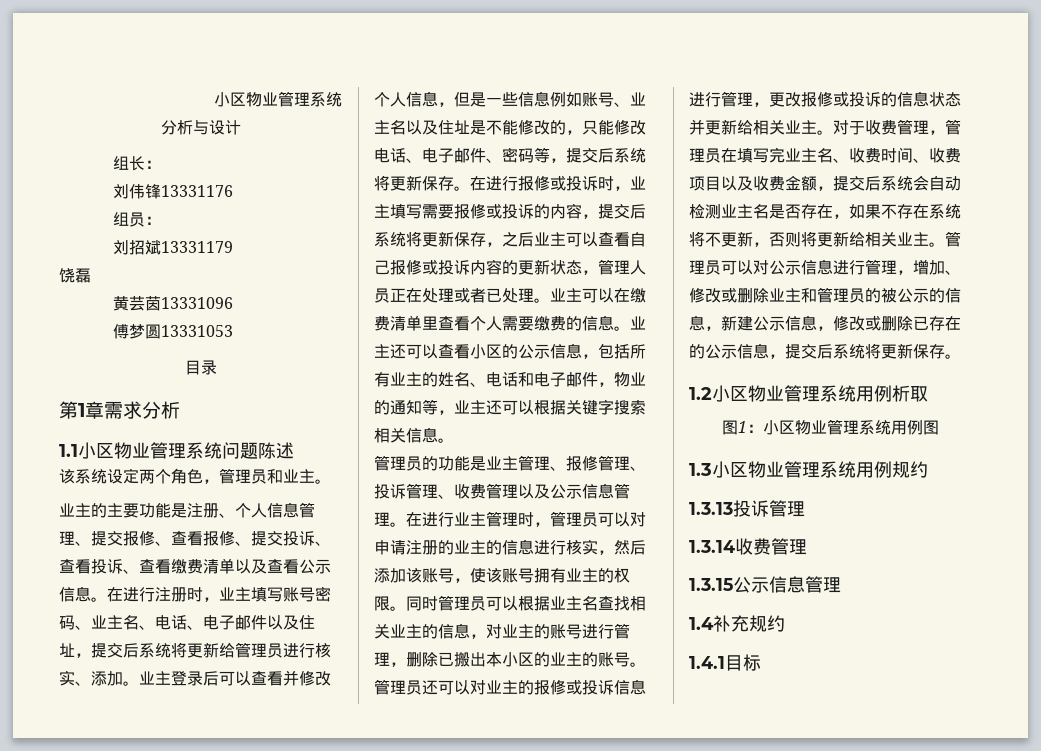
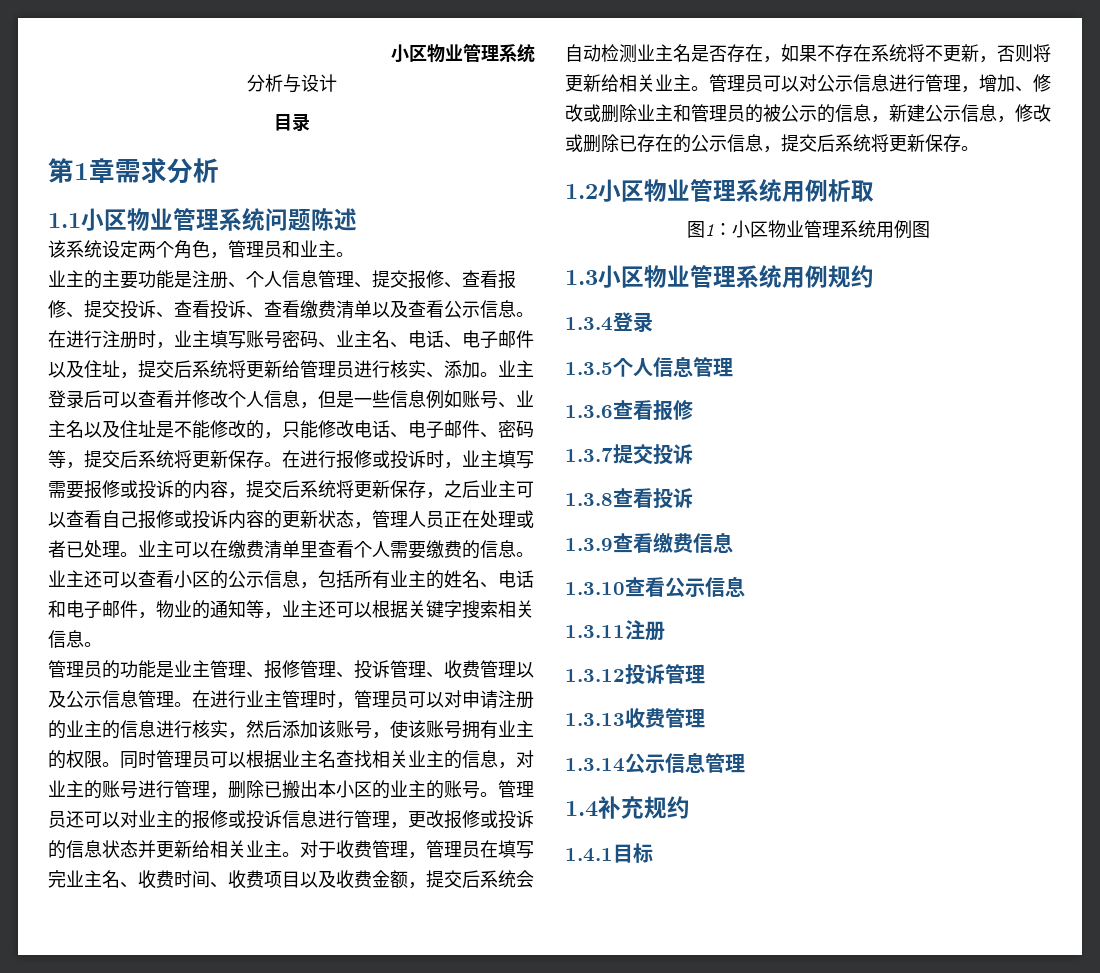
[112,156,161,171] [112,184,233,199] [112,212,161,227] [112,240,233,255] [59,268,91,283] [112,296,233,311] [112,324,233,339] // 组长： // 刘伟锋13331176 // 组员： // 刘招斌13331179 // 饶磊 // 黄芸茵13331096 // 傅梦圆13331053 -> (337, 83) none
[689,502,733,515] 1.3.13 -> [565,312,653,333] [565,356,733,377] [565,400,693,421] [565,444,693,465] [565,488,693,509] [565,532,733,553] [565,576,745,597] [565,620,665,641] [565,669,625,682] 1.3.4登录 // 1.3.5个人信息管理 // 1.3.6查看报修 // 1.3.7提交投诉 // 1.3.8查看投诉 // 1.3.9查看缴费信息 // 1.3.10查看公示信息 // 1.3.11注册 // 1.3.12
[689,540,735,553] 1.3.14 -> [565,713,625,726] 1.3.13
[689,578,733,591] 1.3.15 -> [565,758,625,772] 1.3.14

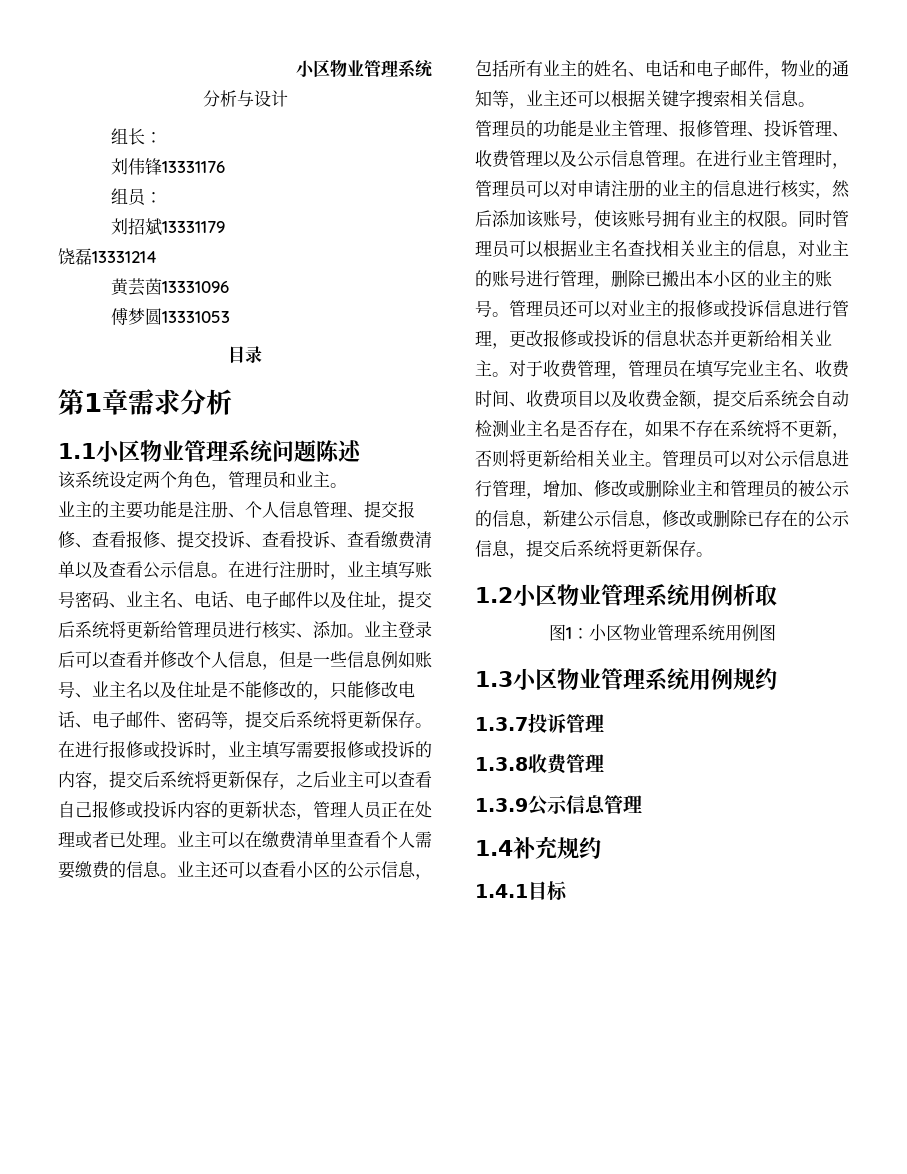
(337, 83) none -> [110,128,162,145] [110,158,225,175] [110,188,162,206] [110,218,225,236] [58,248,157,265] [110,278,229,296] [110,308,230,325] // 组长： // 刘伟锋13331176 // 组员： // 刘招斌13331179 // 饶磊13331214 // 黄芸茵13331096 // 傅梦圆13331053
[565,312,653,333] [565,356,733,377] [565,400,693,421] [565,444,693,465] [565,488,693,509] [565,532,733,553] [565,576,745,597] [565,620,665,641] [565,669,625,682] 1.3.4登录 // 1.3.5个人信息管理 // 1.3.6查看报修 // 1.3.7提交投诉 // 1.3.8查看投诉 // 1.3.9查看缴费信息 // 1.3.10查看公示信息 // 1.3.11注册 // 1.3.12 -> [475,717,528,731] 1.3.7
[565,713,625,726] 1.3.13 -> [475,757,528,771] 1.3.8
[565,758,625,772] 1.3.14 -> [475,798,528,812] 1.3.9

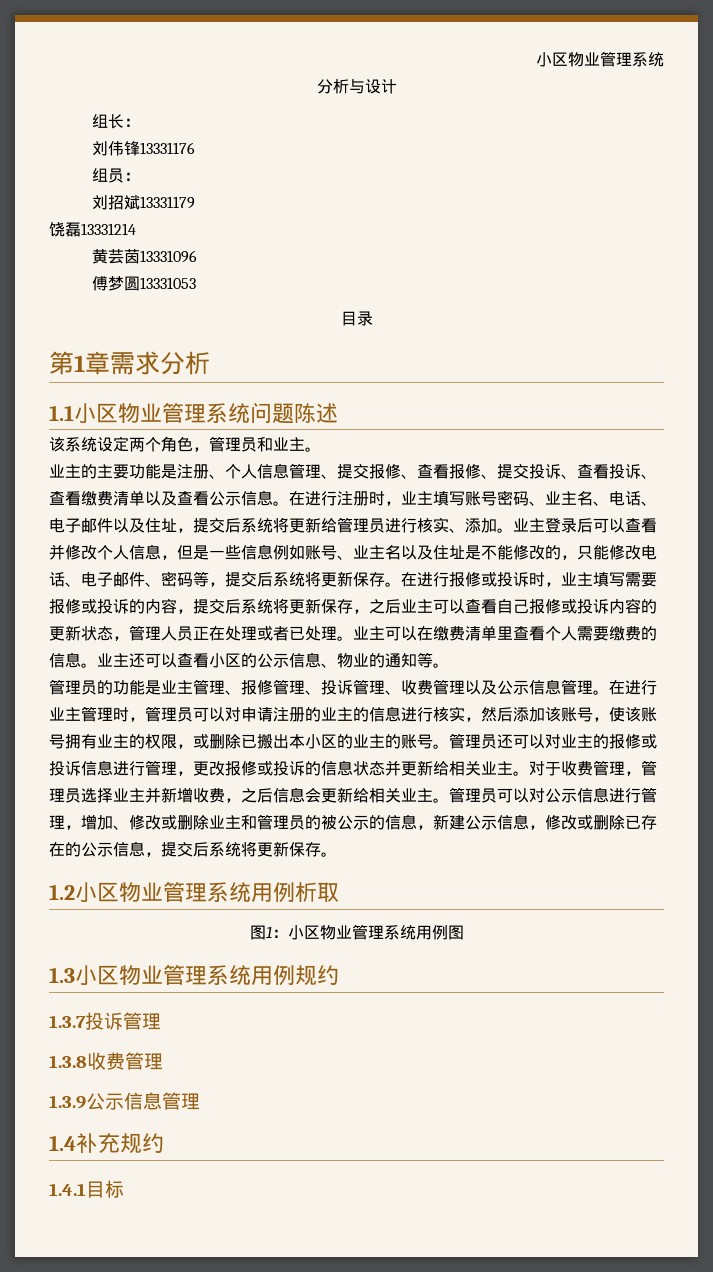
[415,874,432,880] [475,60,849,79] [475,90,799,109] ，包括所有业主的姓名、电话和电子邮件，物业的通知等，业主还可以根据关键字搜索相关信息 -> [321,652,433,668] 、物业的通知等
[781,210,849,227] [475,240,849,259] [475,270,611,289] 。同时管理员可以根据业主名查找相关业主的信息，对业主的账号进行管理， -> [177,734,209,749] ，或
[679,360,850,378] [475,390,849,409] [475,420,849,439] [475,450,526,467] 在填写完业主名、收费时间、收费项目以及收费金额，提交后系统会自动检测业主名是否存在，如果不存在系统将不更新，否则将 -> [81,787,321,803] 选择业主并新增收费，之后信息会

